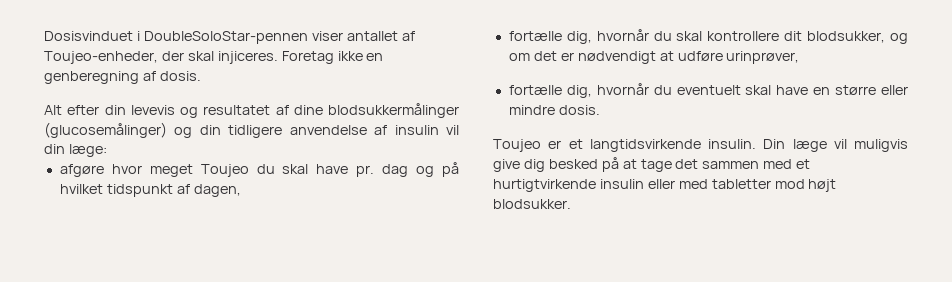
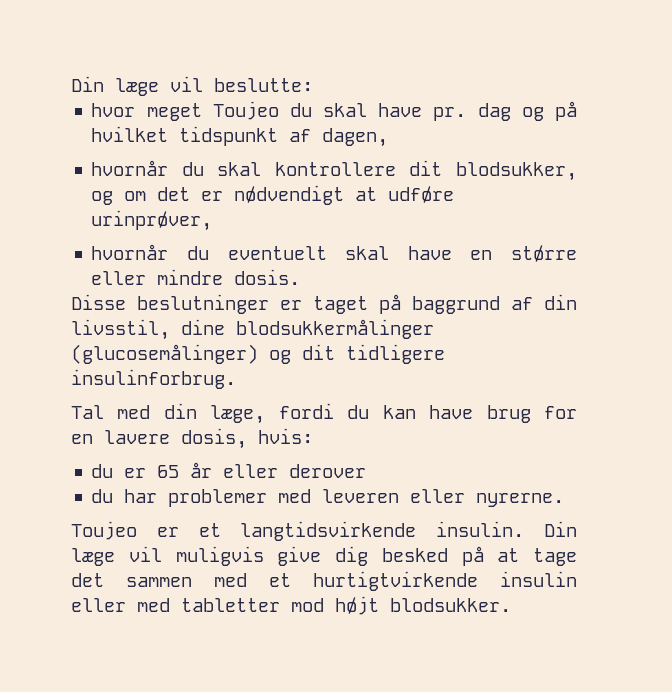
[44,31,415,44] [44,51,384,64] [44,71,201,84] [44,103,459,118] [44,122,460,138] [44,144,107,157] [59,164,104,177] Dosisvinduet i DoubleSoloStar-pennen viser antallet af Toujeo-enheder, der skal injiceres. Foretag ikke en genberegning af dosis. // Alt efter din levevis og resultatet af dine blodsukkermålinger (glucosemålinger) og din tidligere anvendelse af insulin vil din læge: // afgøre -> [71,76,313,96] Din læge vil beslutte: //
[508,31,592,44] fortælle dig, -> (389, 137) none
[508,85,592,98] fortælle dig, -> (213, 220) none
(600, 110) none -> [71,294,577,314] [71,319,434,340] [71,344,445,364] [71,369,236,389] [71,403,578,424] [71,428,313,449] [91,462,367,478] [91,489,565,507] // Disse beslutninger er taget på baggrund af din livsstil, dine blodsukkermålinger (glucosemålinger) og dit tidligere insulinforbrug. // Tal med din læge, fordi du kan have brug for en lavere dosis, hvis: // du er 65 år eller derover // du har problemer med leveren eller nyrerne.

